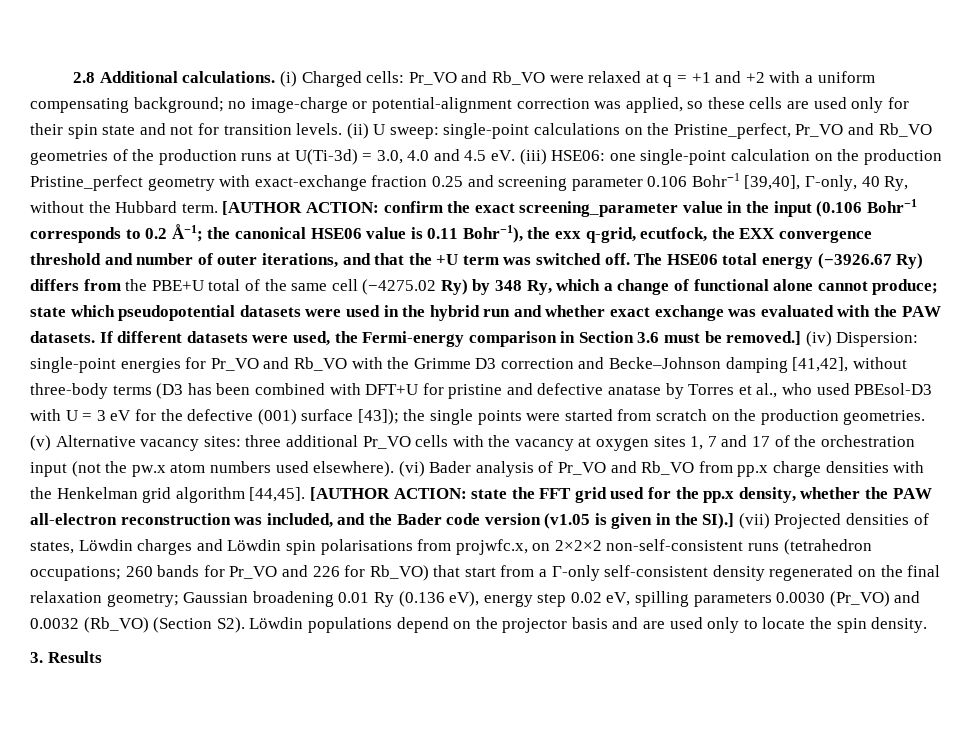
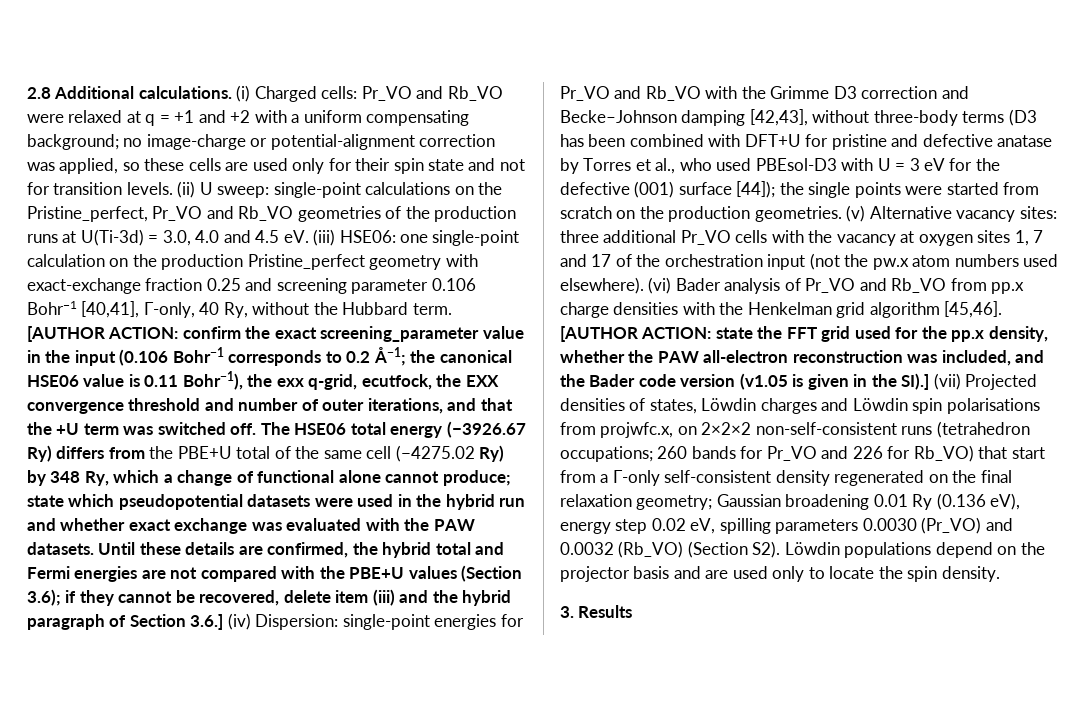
[744,175,801,190] [39,40], -> [81,301,140,318] [40,41],
[99,331,802,347] If different datasets were used, the Fermi-energy comparison in Section 3.6 must be removed.] -> [98,542,505,558] [27,565,523,582] [27,589,512,606] [27,614,224,630] Until these details are confirmed, the hybrid total and Fermi energies are not compared with the PBE+U values (Section 3.6); if they cannot be recovered, delete item (iii) and the hybrid paragraph of Section 3.6.]
[792,357,849,372] [41,42], -> [749,109,808,126] [42,43],
[357,409,399,425] [43]); -> [736,181,776,198] [44]);
[249,487,306,502] [44,45]. -> [944,301,1003,318] [45,46].

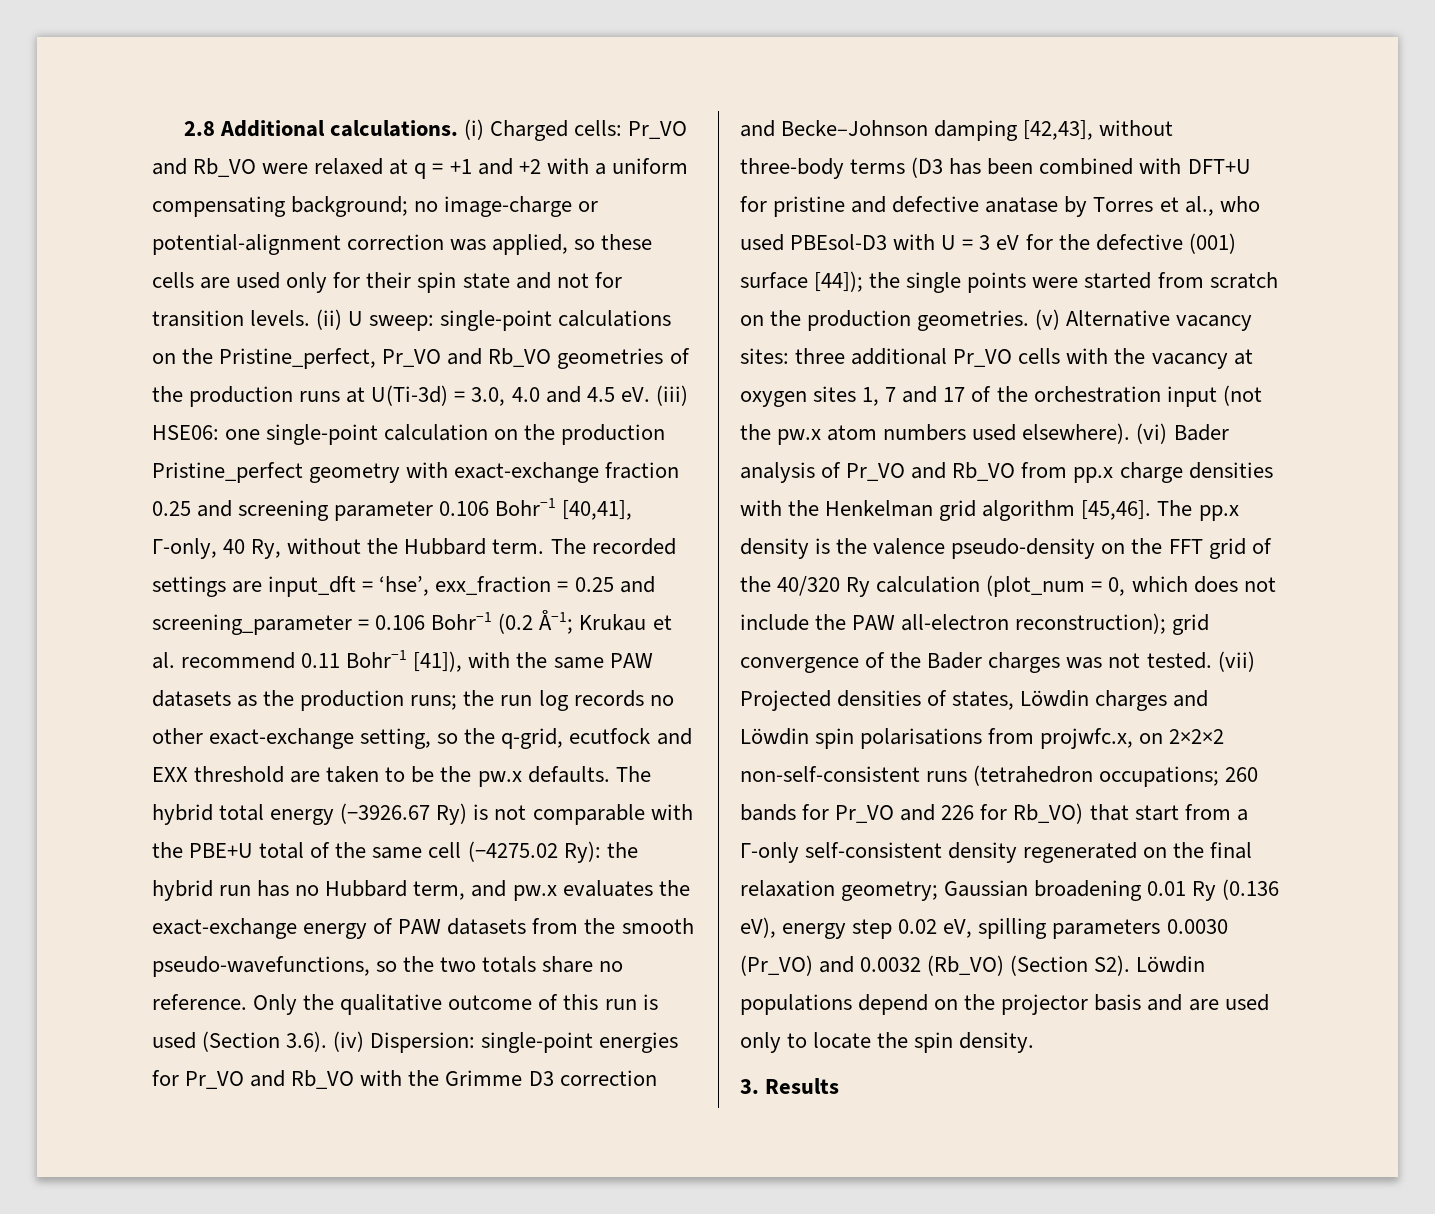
[27,326,524,342] [27,347,512,366] [27,371,499,390] [27,398,513,414] [27,421,526,438] [27,445,145,462] [AUTHOR ACTION: confirm the exact screening_parameter value in the input (0.106 Bohr−1 corresponds to 0.2 Å−1; the canonical HSE06 value is 0.11 Bohr−1), the exx q-grid, ecutfock, the EXX convergence threshold and number of outer iterations, and that the +U term was switched off. The HSE06 total energy (−3926.67 Ry) differs from -> [550,538,676,555] [152,576,655,597] [152,610,672,635] [152,650,653,672] [152,690,674,711] [152,728,692,749] [152,766,651,787] [152,803,693,825] The recorded settings are input_dft = ‘hse’, exx_fraction = 0.25 and screening_parameter = 0.106 Bohr−1 (0.2 Å−1; Krukau et al. recommend 0.11 Bohr−1 [41]), with the same PAW datasets as the production runs; the run log records no other exact-exchange setting, so the q-grid, ecutfock and EXX threshold are taken to be the pw.x defaults. The hybrid total energy (−3926.67 Ry) is not comparable with
[479,445,505,462] [27,470,511,486] [27,494,526,510] [27,518,475,534] [27,542,505,558] [27,565,523,582] [27,589,512,606] [27,614,224,630] Ry) by 348 Ry, which a change of functional alone cannot produce; state which pseudopotential datasets were used in the hybrid run and whether exact exchange was evaluated with the PAW datasets. Until these details are confirmed, the hybrid total and Fermi energies are not compared with the PBE+U values (Section 3.6); if they cannot be recovered, delete item (iii) and the hybrid paragraph of Section 3.6.] -> [563,841,638,863] [152,880,690,901] [152,918,694,939] [152,956,624,977] [152,994,658,1015] [152,1031,328,1052] Ry): the hybrid run has no Hubbard term, and pw.x evaluates the exact-exchange energy of PAW datasets from the smooth pseudo-wavefunctions, so the two totals share no reference. Only the qualitative outcome of this run is used (Section 3.6).
[560,326,1048,342] [560,350,1045,366] [560,373,930,390] [AUTHOR ACTION: state the FFT grid used for the pp.x density, whether the PAW all-electron reconstruction was included, and the Bader code version (v1.05 is given in the SI).] -> [1157,500,1239,521] [740,538,1272,559] [740,575,1276,597] [740,613,1210,635] [740,652,1212,673] The pp.x density is the valence pseudo-density on the FFT grid of the 40/320 Ry calculation (plot_num = 0, which does not include the PAW all-electron reconstruction); grid convergence of the Bader charges was not tested.

